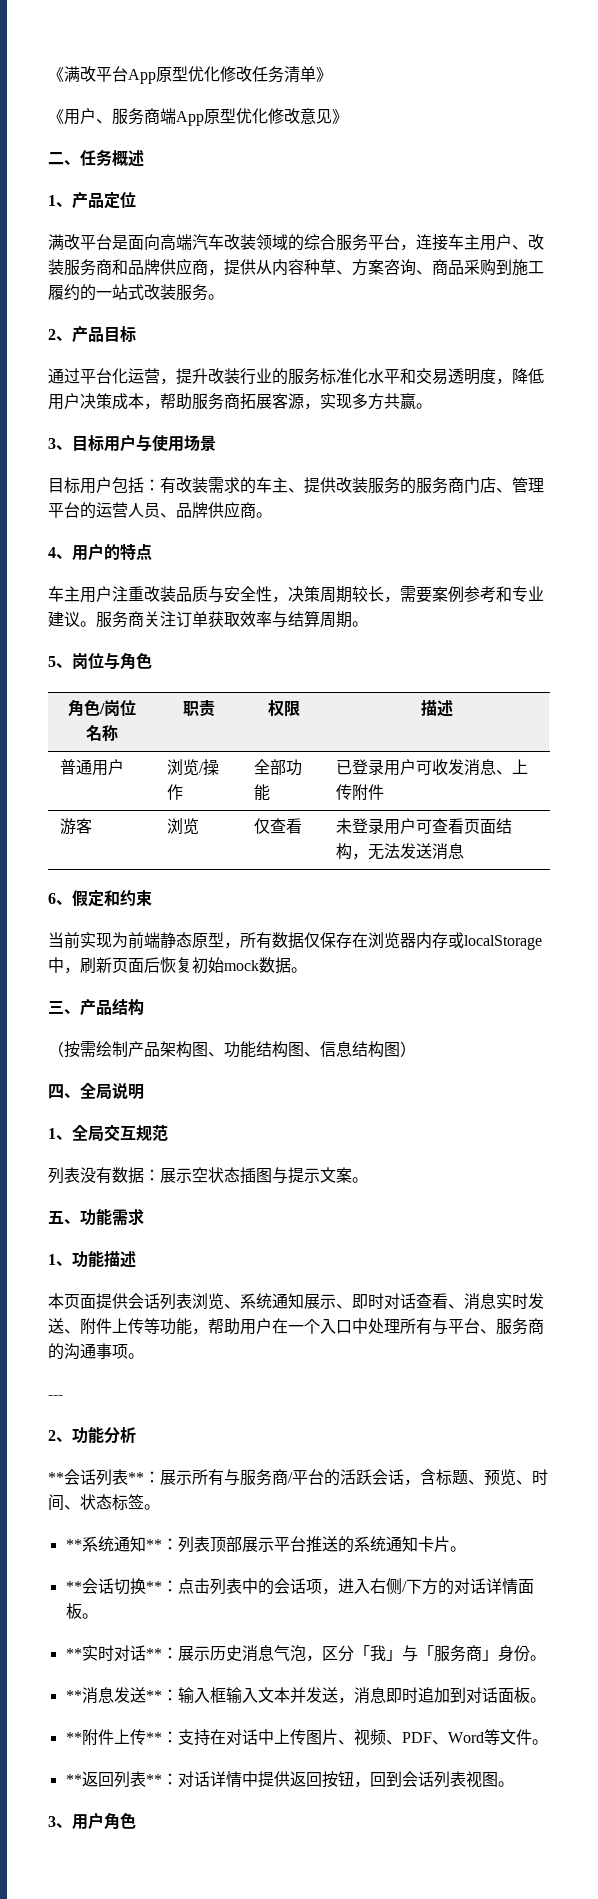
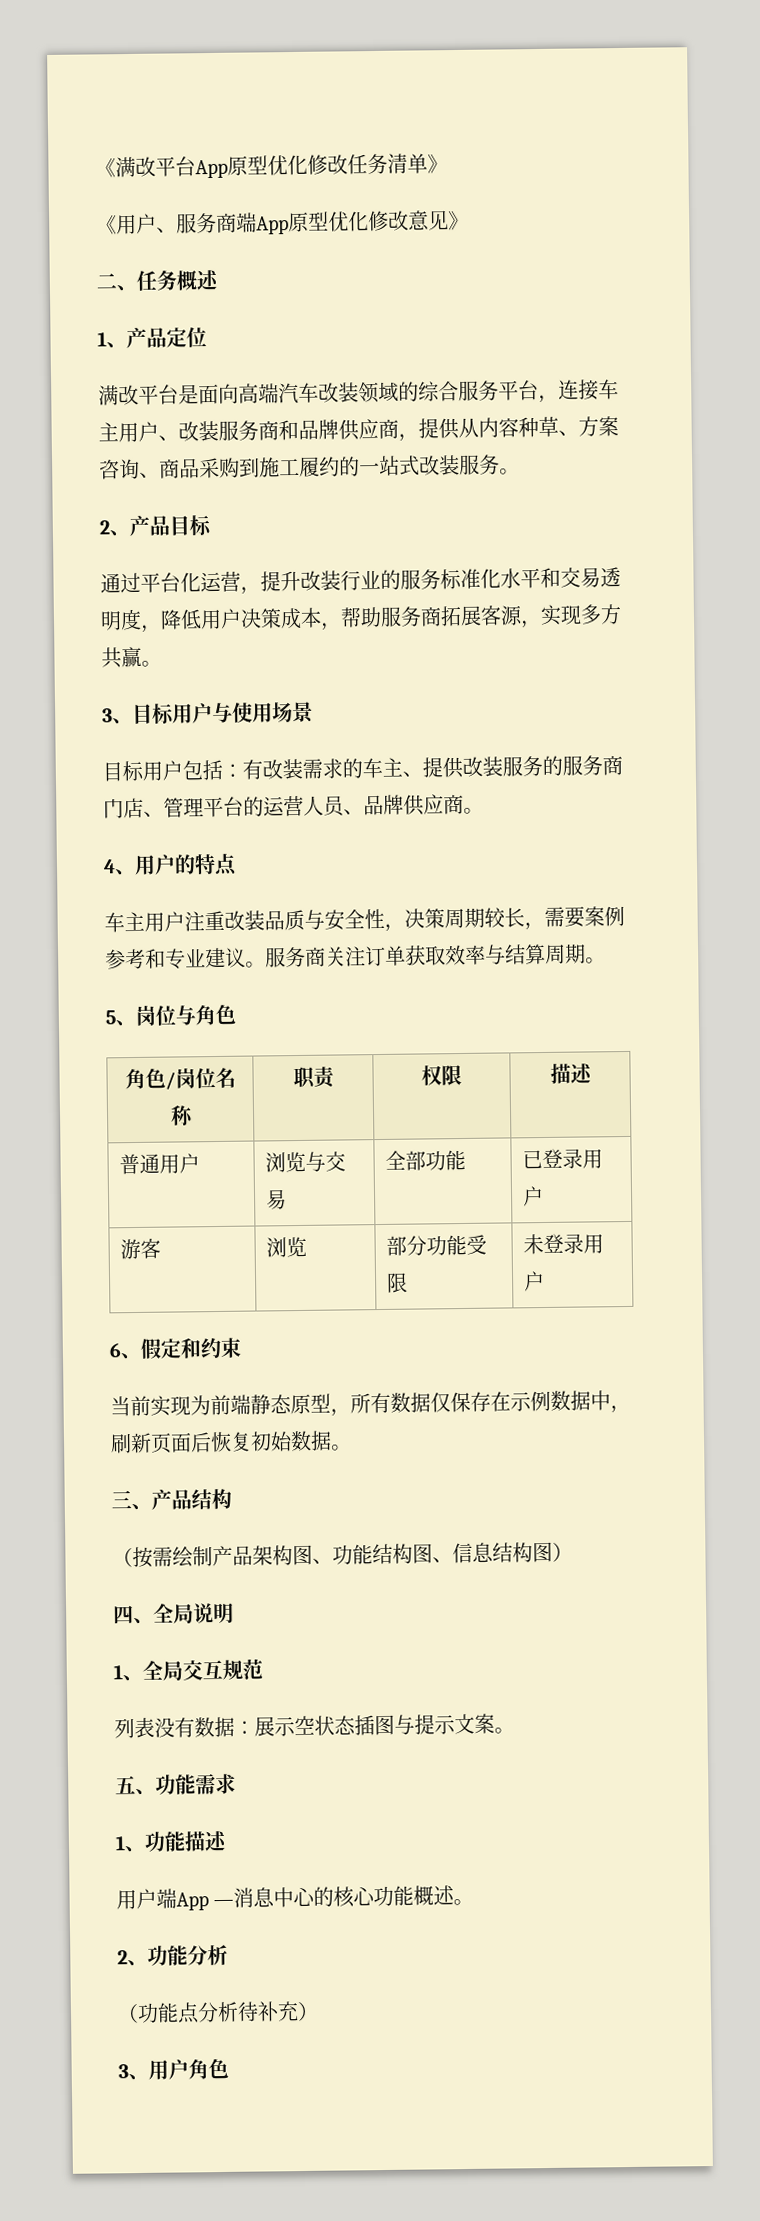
[199,759,220,776] [167,784,184,800] /操作 -> [304,1151,346,1172] [264,1189,287,1210] 与交易
[416,759,529,776] [336,784,385,801] 可收发消息、上传附件 -> (544, 1196) none
[254,818,303,834] 仅查看 -> [385,1234,487,1256] [385,1272,408,1293] 部分功能受限
[416,818,513,834] [336,843,465,860] 可查看页面结构，无法发送消息 -> (545, 1281) none
[368,932,542,950] 浏览器内存或localStorage -> [510,1390,591,1412] 示例数据
[224,960,259,971] mock -> (293, 1441) none
[48,1293,544,1310] [48,1318,544,1335] [48,1343,144,1360] [48,1395,63,1399] 本页面提供会话列表浏览、系统通知展示、即时对话查看、消息实时发送、附件上传等功能，帮助用户在一个入口中处理所有与平台、服务商的沟通事项。 // --- -> [116,1885,475,1911] 用户端App —消息中心的核心功能概述。
[48,1469,548,1486] [48,1494,160,1511] [65,1536,466,1553] [65,1578,534,1595] [65,1603,98,1619] [65,1645,546,1662] [65,1687,546,1704] [65,1729,548,1746] [65,1771,514,1788] **会话列表**：展示所有与服务商/平台的活跃会话，含标题、预览、时间、状态标签。 // **系统通知**：列表顶部展示平台推送的系统通知卡片。 // **会话切换**：点击列表中的会话项，进入右侧/下方的对话详情面板。 // **实时对话**：展示历史消息气泡，区分「我」与「服务商」身份。 // **消息发送**：输入框输入文本并发送，消息即时追加到对话面板。 // **附件上传**：支持在对话中上传图片、视频、PDF、Word等文件。 // **返回列表**：对话详情中提供返回按钮，回到会话列表视图。 -> [117,2001,319,2024] （功能点分析待补充）

